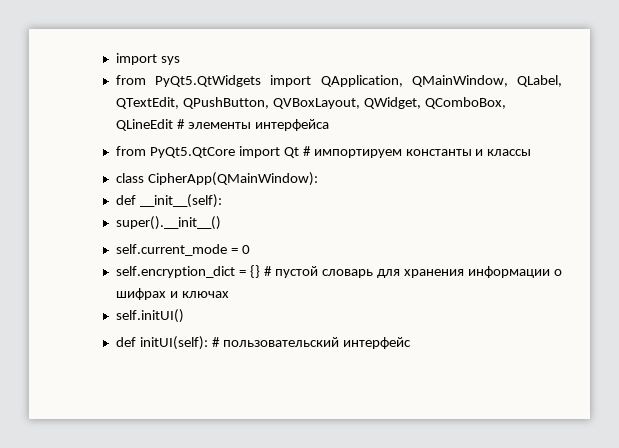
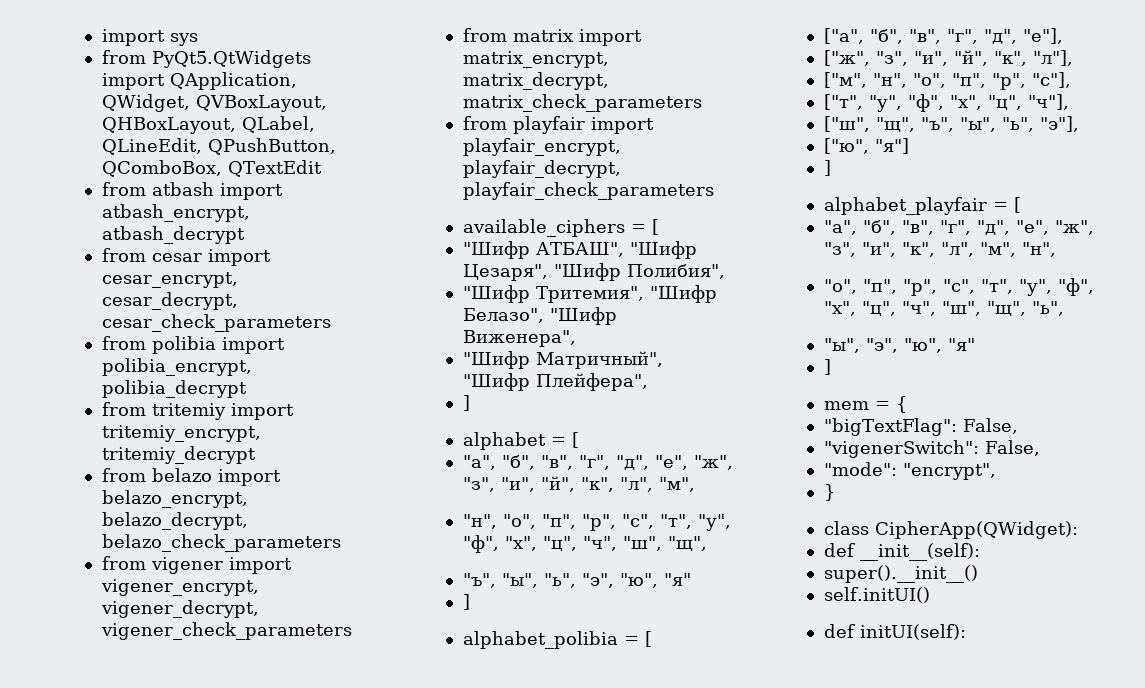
[411,75,562,87] [116,97,506,109] [116,119,329,131] [116,146,532,158] QMainWindow, QLabel, QTextEdit, QPushButton, QVBoxLayout, QWidget, QComboBox, QLineEdit # элементы интерфейса // from PyQt5.QtCore import Qt # импортируем константы и классы -> [101,94,327,112] [101,116,315,134] [101,138,336,155] [101,160,322,177] [101,182,283,200] [101,204,250,222] [101,226,245,244] [101,248,271,266] [101,272,238,288] [101,292,238,310] [101,314,331,332] [101,336,285,354] [101,358,252,376] [101,380,247,398] [101,402,294,420] [101,425,261,442] [101,446,256,464] [101,468,281,486] [101,490,248,508] [101,512,248,530] [101,534,341,552] [101,556,292,574] [100,579,259,596] [100,600,259,618] [100,622,352,640] [462,28,642,46] [462,51,609,68] [462,72,609,90] [462,94,702,112] [462,116,654,134] [462,138,621,156] [462,160,621,178] [462,182,714,200] [462,219,659,237] [462,241,697,259] [462,263,725,281] [462,285,717,303] [462,307,617,325] [462,330,576,347] [462,351,663,369] [462,373,648,391] [462,395,470,411] [462,432,579,450] [462,455,733,470] [462,476,695,492] [462,514,731,531] [462,535,707,553] [462,573,691,588] [462,594,470,610] [462,631,652,649] [823,28,1063,44] [823,50,1073,66] [823,72,1071,90] [823,94,1069,112] [823,116,1079,132] [823,138,909,154] [823,160,831,176] [823,197,1021,215] [823,220,1094,235] [823,242,1056,257] [823,278,1094,296] [823,301,1064,316] [823,338,975,353] [823,359,831,375] [823,396,907,413] [823,418,1018,436] [823,440,1040,458] [823,462,996,480] [823,484,835,501] QWidget, QVBoxLayout, QHBoxLayout, QLabel, QLineEdit, QPushButton, QComboBox, QTextEdit // from atbash import atbash_encrypt, atbash_decrypt // from cesar import cesar_encrypt, cesar_decrypt, cesar_check_parameters // from polibia import polibia_encrypt, polibia_decrypt // from tritemiy import tritemiy_encrypt, tritemiy_decrypt // from belazo import belazo_encrypt, belazo_decrypt, belazo_check_parameters // from vigener import vigener_encrypt, vigener_decrypt, vigener_check_parameters // from matrix import matrix_encrypt, matrix_decrypt, matrix_check_parameters // from playfair import playfair_encrypt, playfair_decrypt, playfair_check_parameters // available_ciphers = [ // "Шифр АТБАШ", "Шифр Цезаря", "Шифр Полибия", // "Шифр Тритемия", "Шифр Белазо", "Шифр Виженера", // "Шифр Матричный", "Шифр Плейфера", // ] // alphabet = [ // "а", "б", "в", "г", "д", "е", "ж", "з", "и", "й", "к", "л", "м", // "н", "о", "п", "р", "с", "т", "у", "ф", "х", "ц", "ч", "ш", "щ", // "ъ", "ы", "ь", "э", "ю", "я" // ] // alphabet_polibia = [ // ["а", "б", "в", "г", "д", "е"], // ["ж", "з", "и", "й", "к", "л"], // ["м", "н", "о", "п", "р", "с"], // ["т", "у", "ф", "х", "ц", "ч"], // ["ш", "щ", "ъ", "ы", "ь", "э"], // ["ю", "я"] // ] // alphabet_playfair = [ // "а", "б", "в", "г", "д", "е", "ж", "з", "и", "к", "л", "м", "н", // "о", "п", "р", "с", "т", "у", "ф", "х", "ц", "ч", "ш", "щ", "ь", // "ы", "э", "ю", "я" // ] // mem = { // "bigTextFlag": False, // "vigenerSwitch": False, // "mode": "encrypt", // }
[147,172,318,186] CipherApp(QMainWindow): -> [874,521,1078,539] CipherApp(QWidget):
[116,244,250,256] [116,265,562,278] [116,288,229,300] // self.current_mode = 0 // self.encryption_dict = {} # пустой словарь для хранения информации о шифрах и ключах -> (978, 574) none
[211,337,411,349] # пользовательский интерфейс -> (966, 632) none

